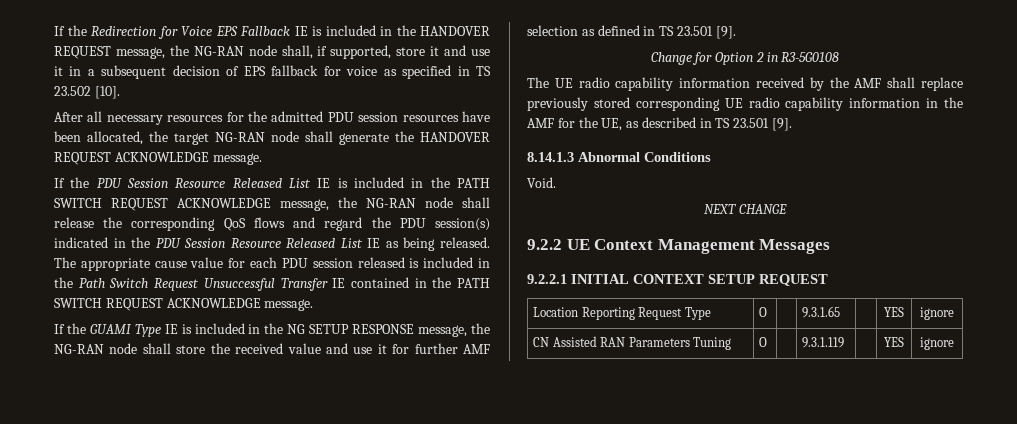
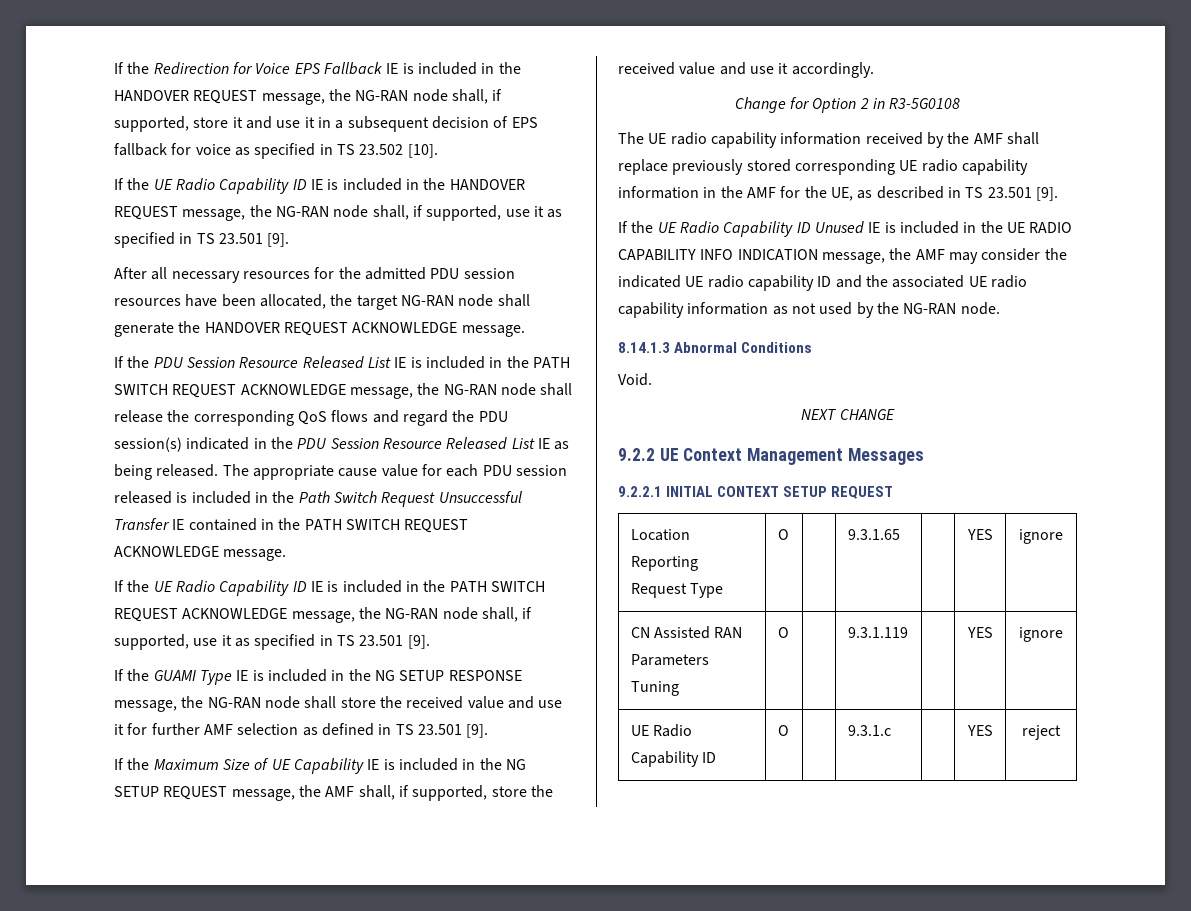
(120, 92) none -> [114,178,525,194] [114,205,563,221] [114,232,290,248] // If the UE Radio Capability ID IE is included in the HANDOVER REQUEST message, the NG-RAN node shall, if supported, use it as specified in TS 23.501 [9].
(314, 305) none -> [114,580,545,596] [114,607,533,623] [114,634,430,650] // If the UE Radio Capability ID IE is included in the PATH SWITCH REQUEST ACKNOWLEDGE message, the NG-RAN node shall, if supported, use it as specified in TS 23.501 [9].
(736, 32) none -> [114,758,526,774] [114,785,553,801] [618,62,874,78] // If the Maximum Size of UE Capability IE is included in the NG SETUP REQUEST message, the AMF shall, if supported, store the received value and use it accordingly.
(793, 124) none -> [618,221,1073,237] [618,248,1067,264] [618,275,1027,291] [618,302,1000,318] // If the UE Radio Capability ID Unused IE is included in the UE RADIO CAPABILITY INFO INDICATION message, the AMF may consider the indicated UE radio capability ID and the associated UE radio capability information as not used by the NG-RAN node.
(954, 343) none -> [630,724,692,737] [630,751,716,767] [777,725,789,736] [847,725,891,736] [966,725,993,736] [1022,725,1061,740] // UE Radio Capability ID | O | | 9.3.1.c | | YES | reject

